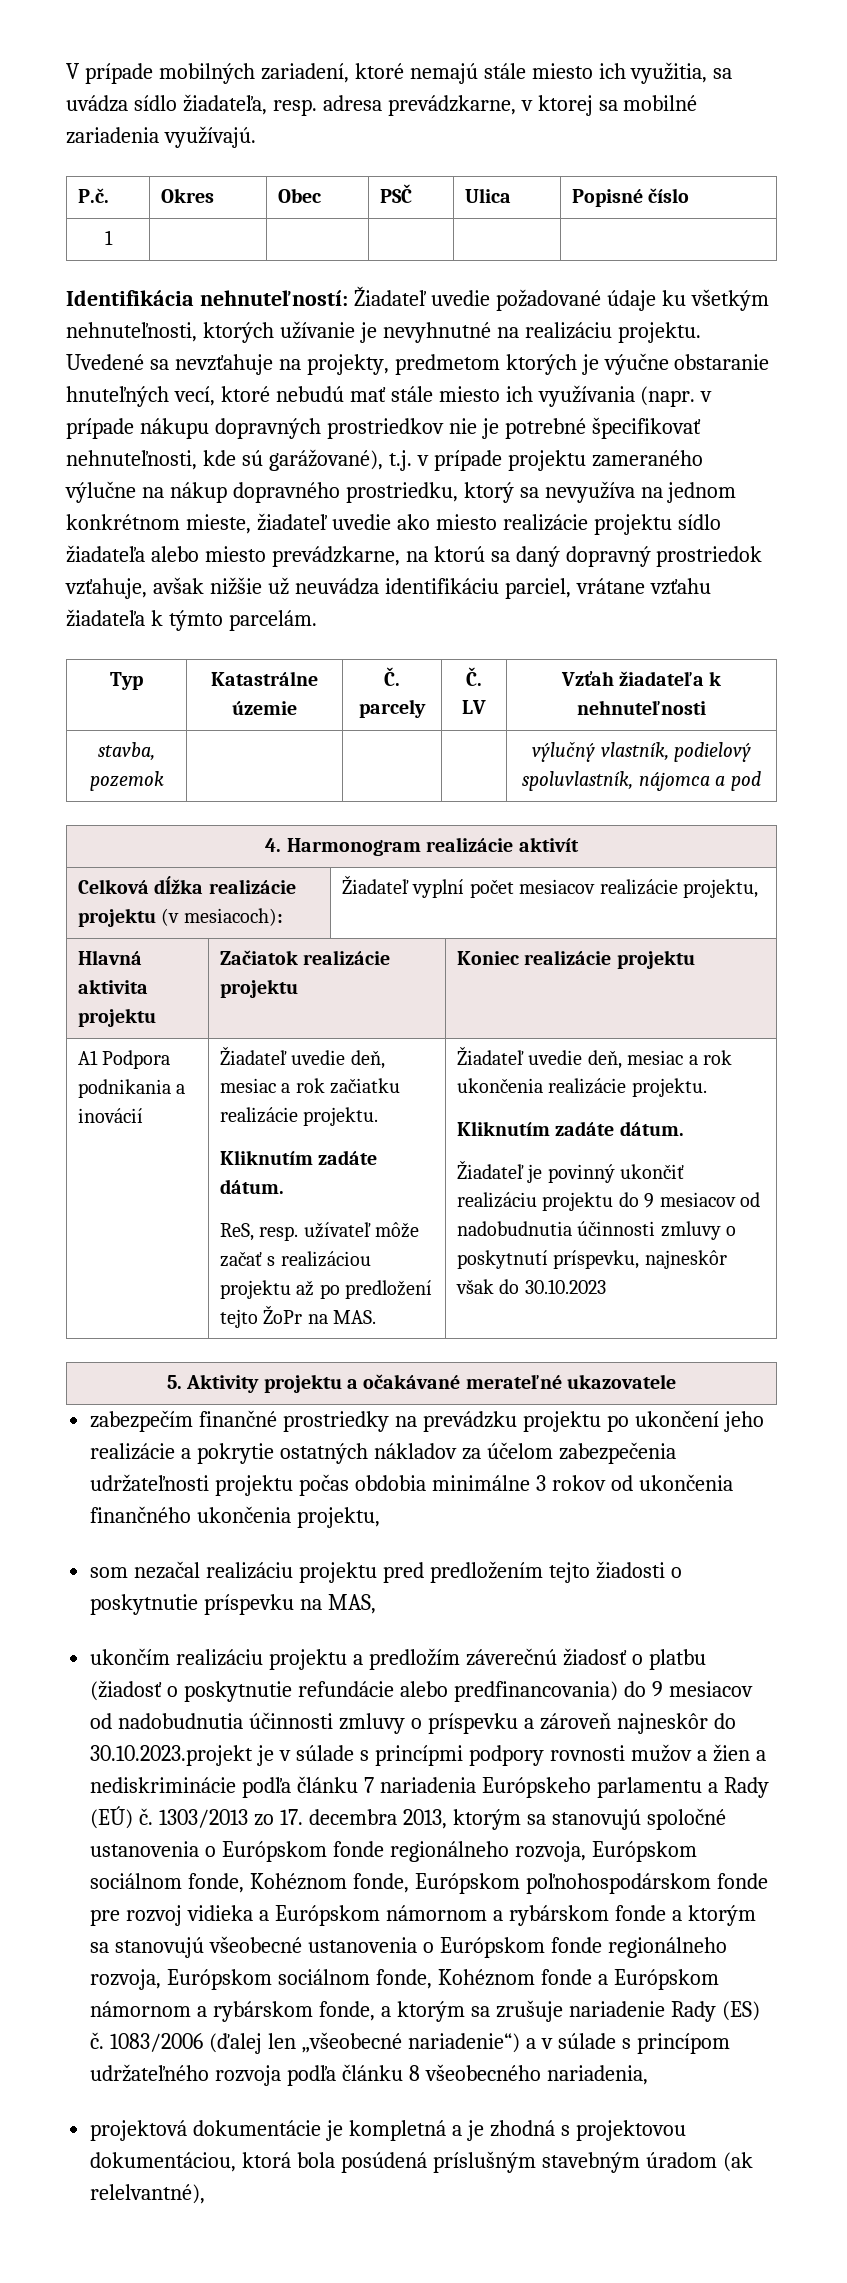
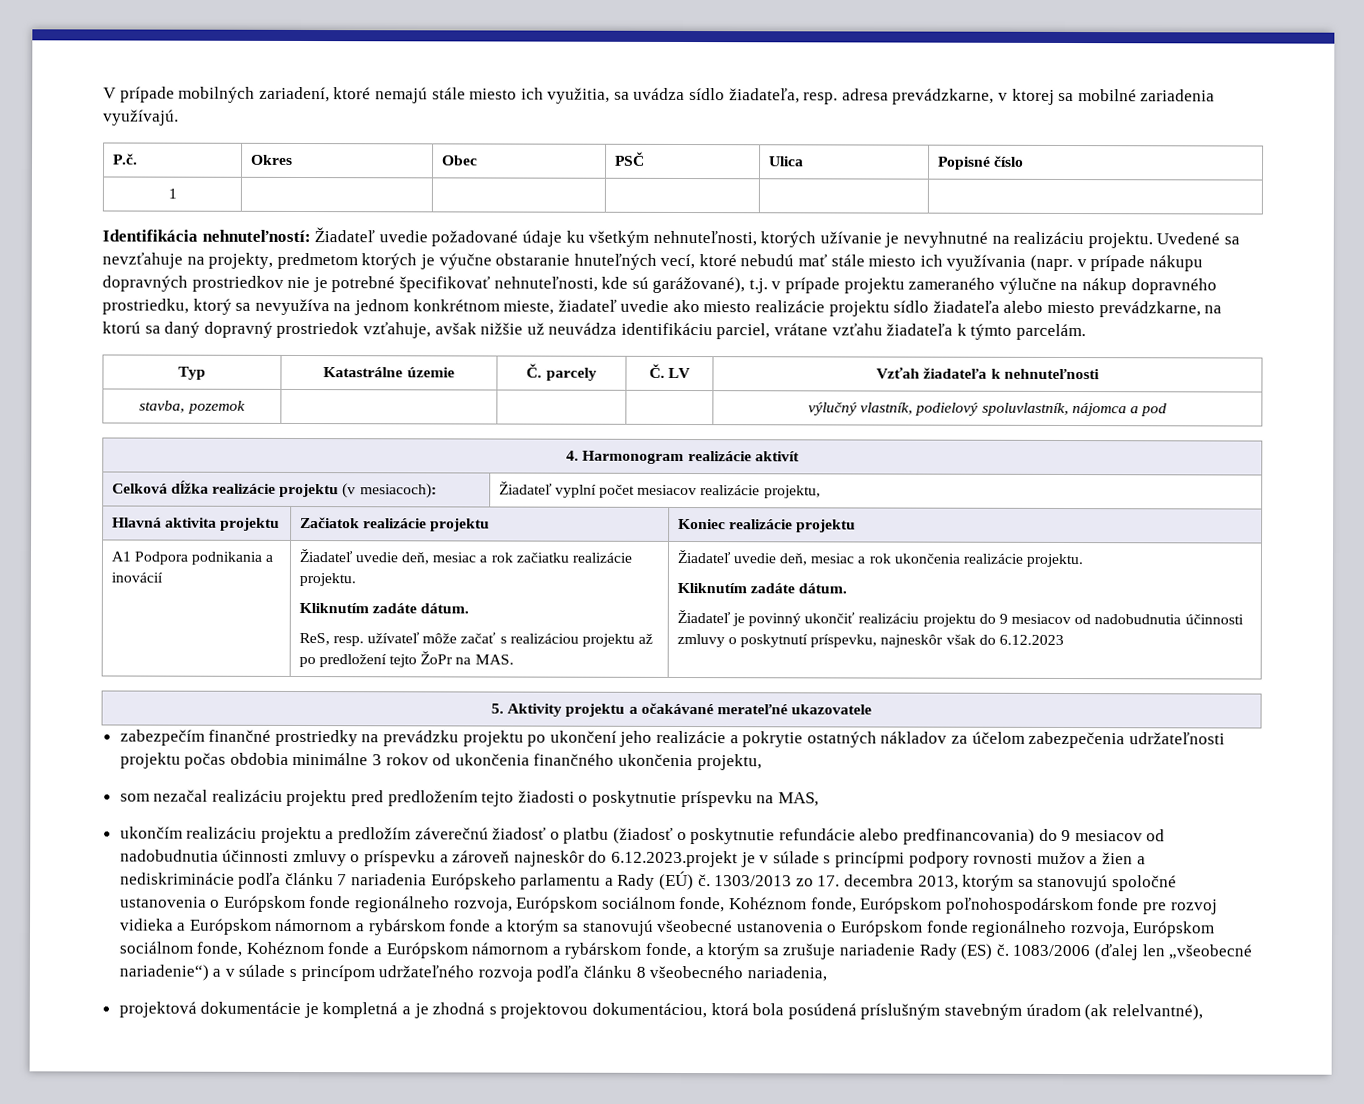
[524,1279,606,1294] 30.10.2023 -> [998,634,1064,645] 6.12.2023
[90,1745,254,1766] 30.10.2023.projekt -> [611,850,739,868] 6.12.2023.projekt

